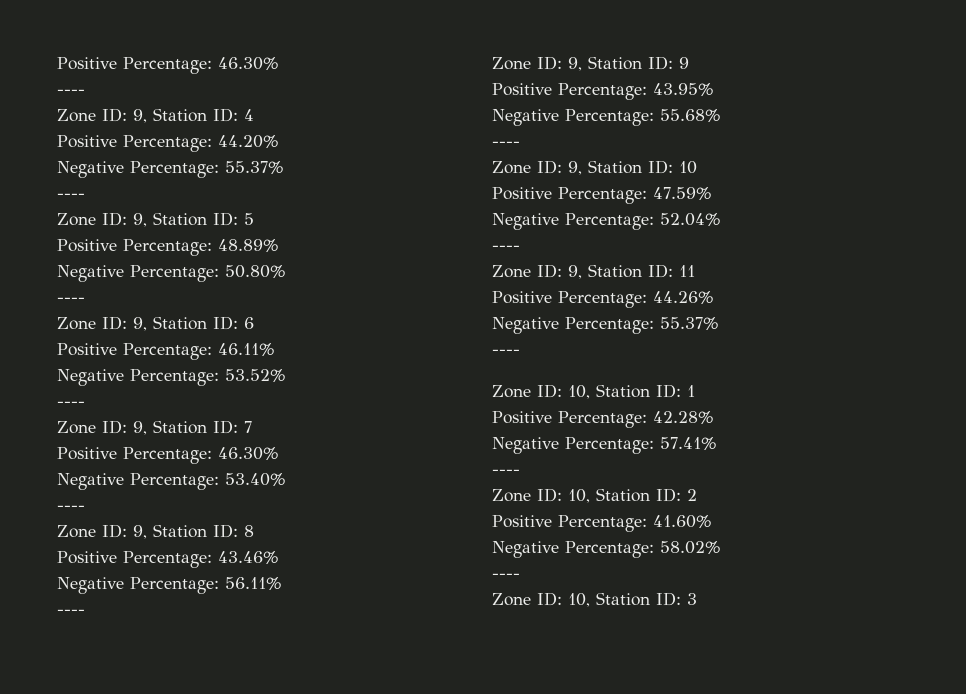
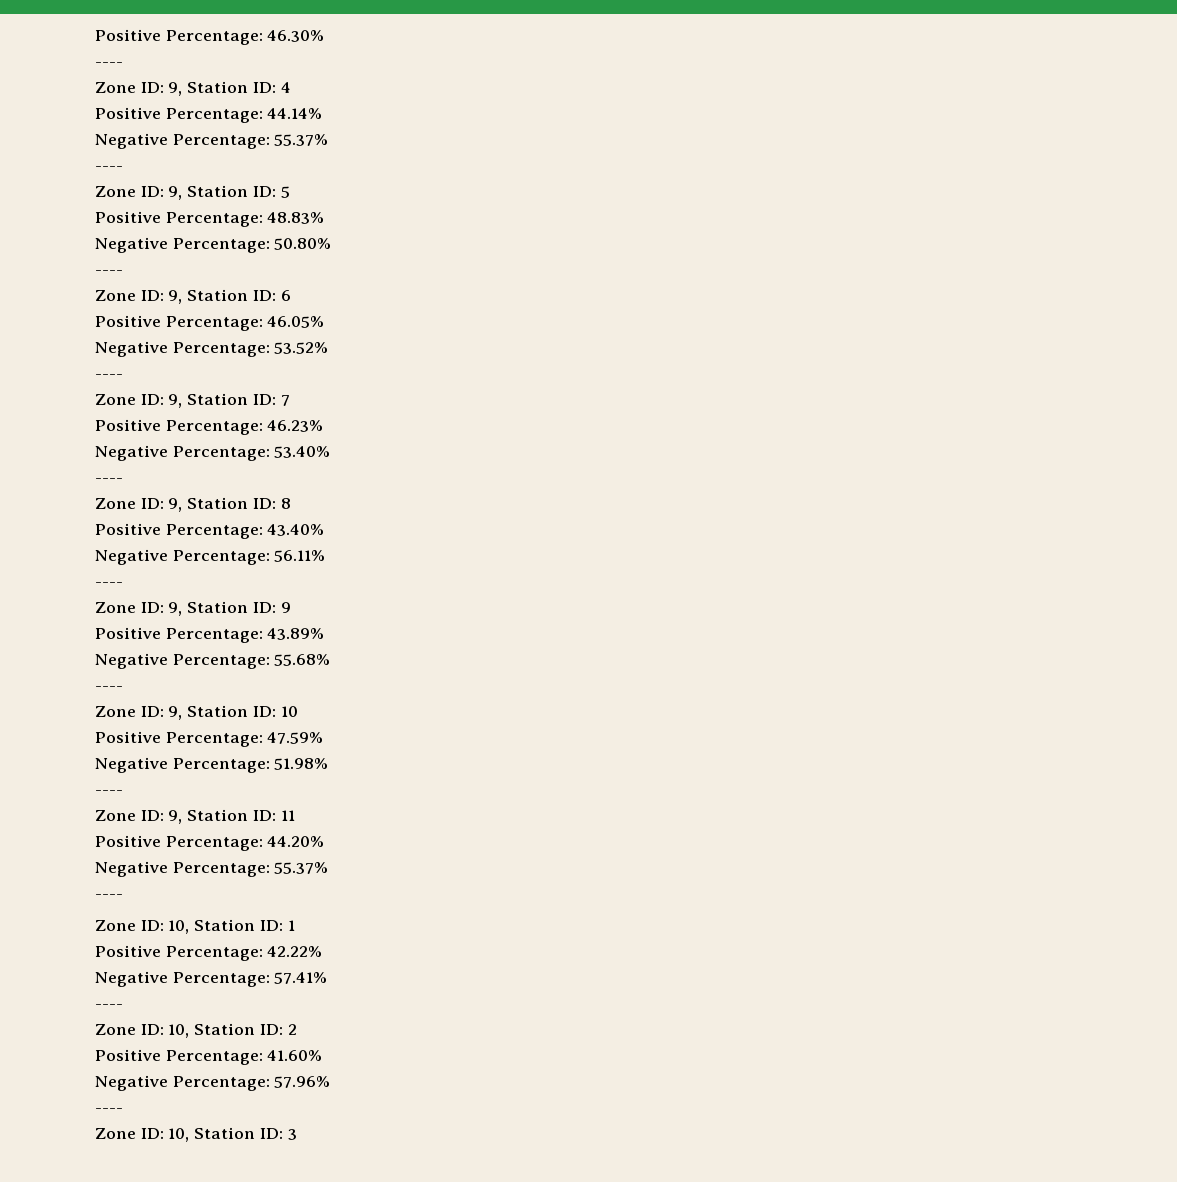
[218,135,279,148] 44.20% -> [267,108,323,119] 44.14%
[218,239,279,252] 48.89% -> [267,212,325,224] 48.83%
[218,343,275,356] 46.11% -> [267,316,325,328] 46.05%
[218,447,279,460] 46.30% -> [267,420,324,432] 46.23%
[218,551,279,564] 43.46% -> [267,524,325,536] 43.40%
[653,83,714,96] 43.95% -> [267,628,325,640] 43.89%
[660,213,721,226] 52.04% -> [274,758,329,770] 51.98%
[653,291,714,304] 44.26% -> [267,836,325,847] 44.20%
[653,411,714,424] 42.28% -> [267,946,323,957] 42.22%
[660,541,721,554] 58.02% -> [274,1076,331,1088] 57.96%

